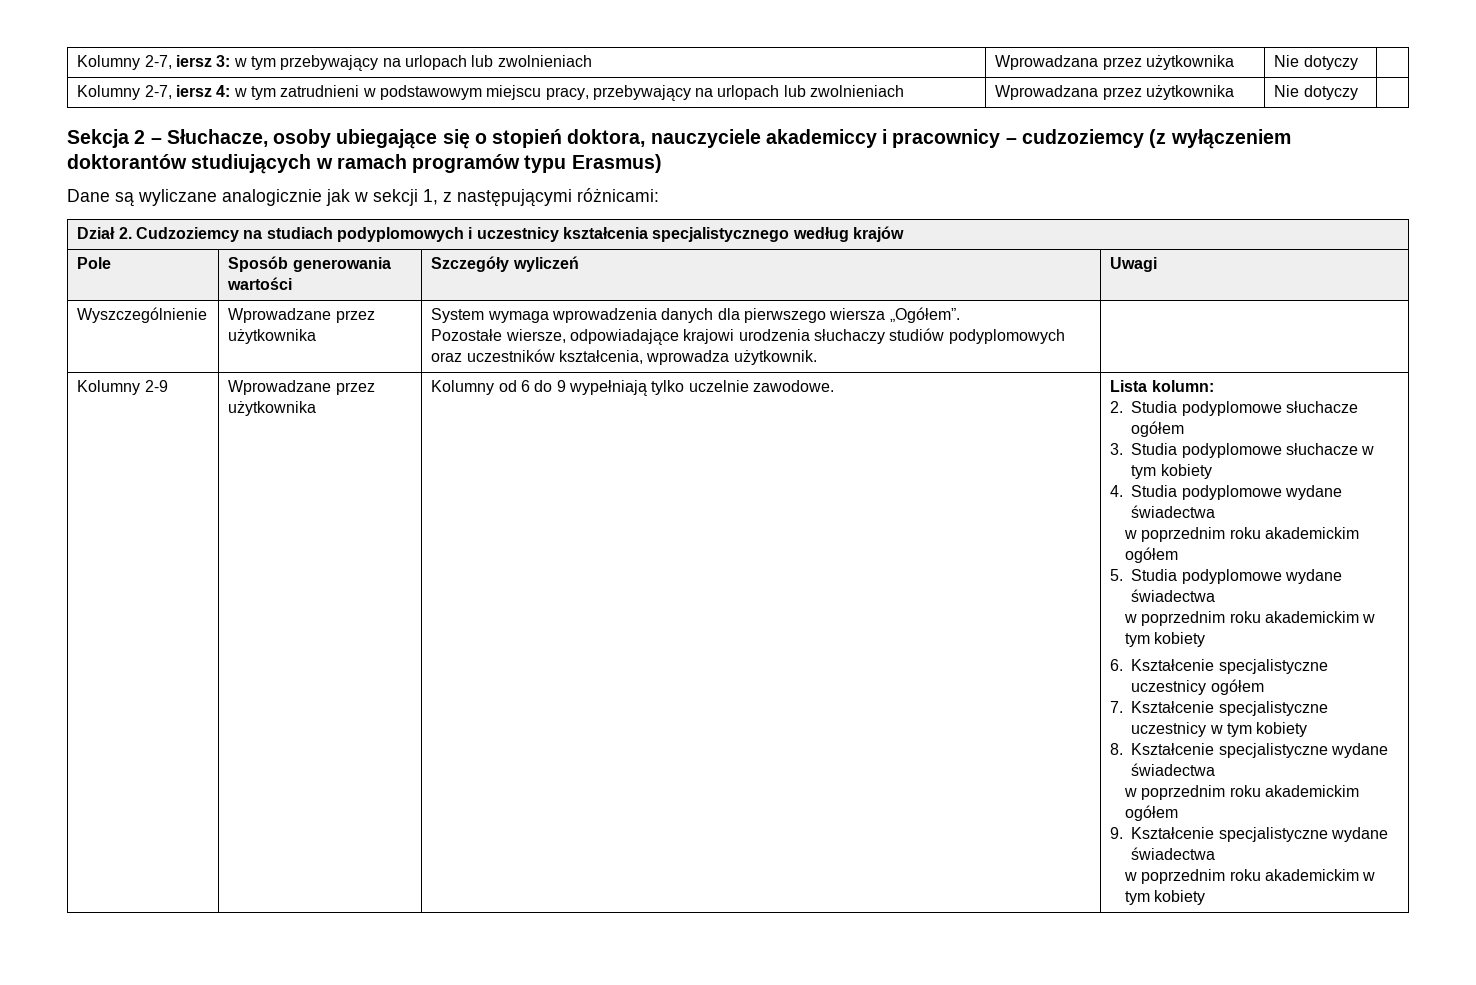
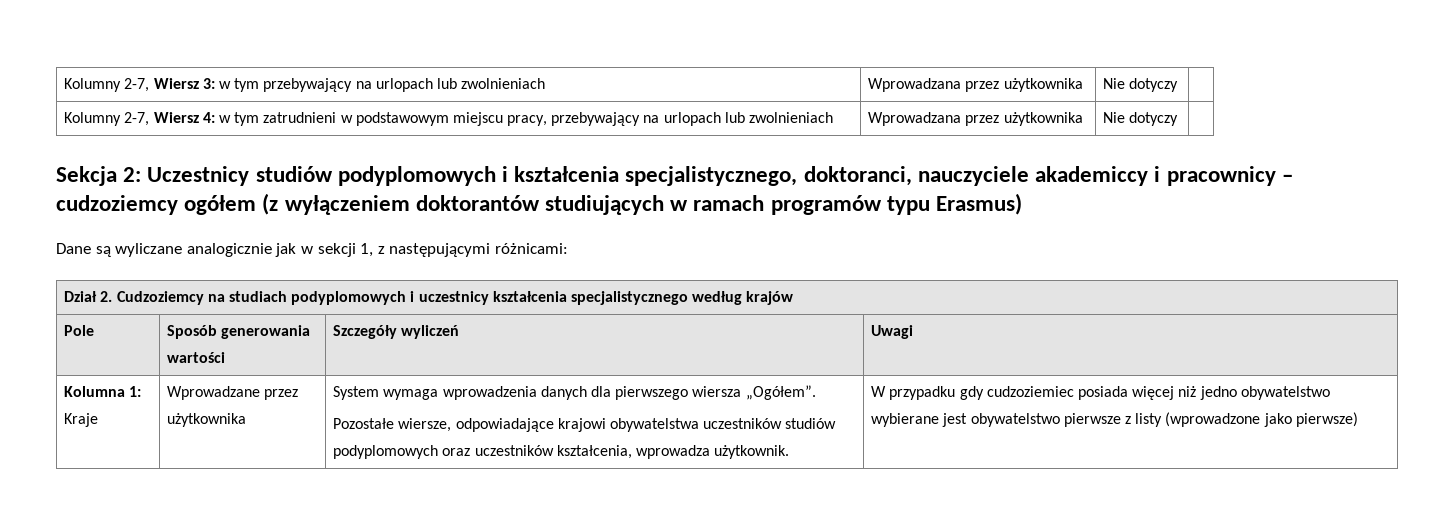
[77,55,212,70] Kolumny 2-7, iersz -> [64,78,199,92] Kolumny 2-7, Wiersz
[175,85,212,97] iersz -> [153,112,199,123] Wiersz
[134,129,646,149] 2 – Słuchacze, osoby ubiegające się o stopień doktora, -> [123,166,912,186] 2: Uczestnicy studiów podyplomowych i kształcenia specjalistycznego, doktoranci,
(1144, 138) none -> [184,195,257,215] ogółem
[77,307,208,323] Wyszczególnienie -> [64,386,142,397] [64,413,99,427] Kolumna 1: Kraje
[738,329,885,344] urodzenia słuchaczy -> [610,418,783,432] obywatelstwa uczestników
[77,380,168,395] [228,380,375,395] [228,401,317,416] [431,380,834,396] [1110,380,1214,392] [1110,401,1358,416] [1131,421,1185,437] [1110,443,1375,458] [1131,464,1212,479] [1110,485,1342,500] [1131,505,1216,518] [1123,527,1359,542] [1124,547,1178,563] [1110,569,1342,584] [1131,589,1216,602] [1123,611,1376,626] [1124,632,1206,647] [1110,659,1328,674] [1131,679,1264,695] [1110,701,1328,716] [1131,722,1308,737] [1110,743,1388,758] [1131,763,1216,776] [1123,785,1359,800] [1124,805,1178,821] [1110,827,1388,842] [1131,847,1216,860] [1123,869,1376,884] [1124,890,1206,905] // Kolumny 2-9 | Wprowadzane przez użytkownika | Kolumny od 6 do 9 wypełniają tylko uczelnie zawodowe. | Lista kolumn: // 2. Studia podyplomowe słuchacze ogółem // 3. Studia podyplomowe słuchacze w tym kobiety // 4. Studia podyplomowe wydane świadectwa // w poprzednim roku akademickim ogółem // 5. Studia podyplomowe wydane świadectwa // w poprzednim roku akademickim w tym kobiety // 6. Kształcenie specjalistyczne uczestnicy ogółem // 7. Kształcenie specjalistyczne uczestnicy w tym kobiety // 8. Kształcenie specjalistyczne wydane świadectwa // w poprzednim roku akademickim ogółem // 9. Kształcenie specjalistyczne wydane świadectwa // w poprzednim roku akademickim w tym kobiety -> [871,386,1330,400] [871,412,1358,427] W przypadku gdy cudzoziemiec posiada więcej niż jedno obywatelstwo wybierane jest obywatelstwo pierwsze z listy (wprowadzone jako pierwsze)

